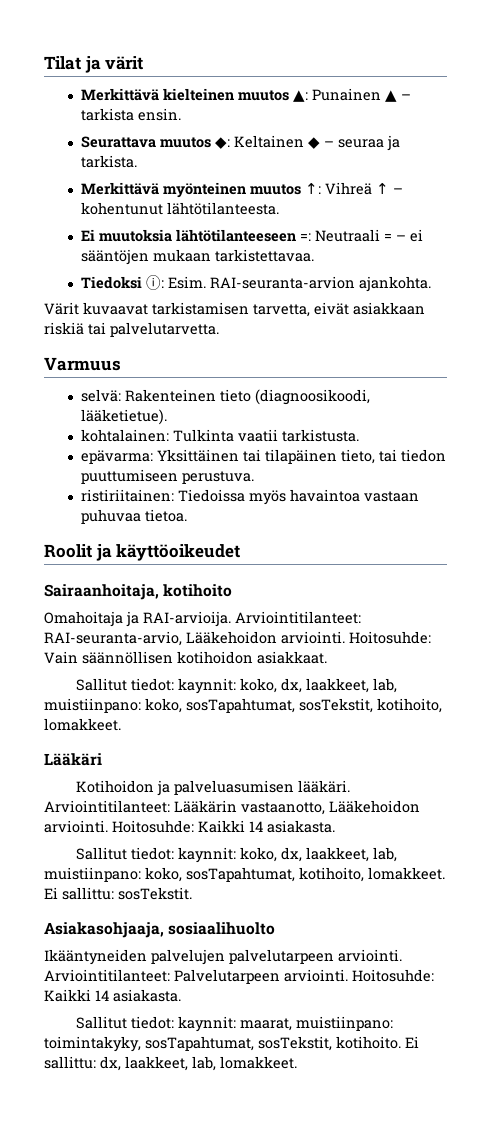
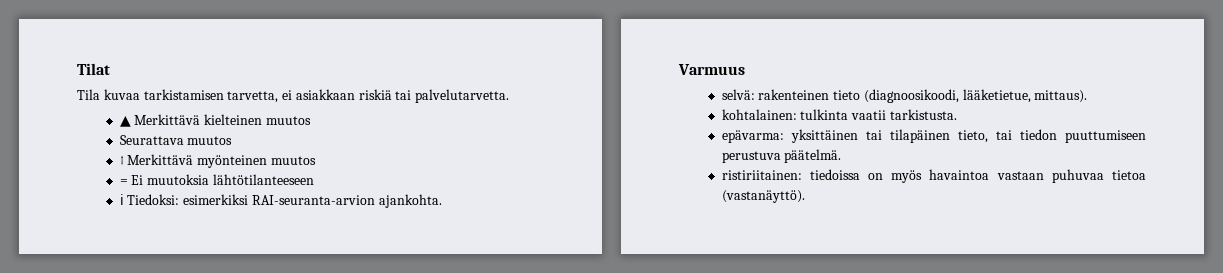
[84,56,144,73] [81,88,412,102] [81,108,182,121] [81,135,401,151] [81,155,138,168] [81,182,404,198] [81,202,280,215] [81,229,424,242] [81,249,315,265] [81,275,432,292] [44,302,148,315] ja värit // Merkittävä kielteinen muutos ▲: Punainen ▲ – tarkista ensin. // Seurattava muutos ◆: Keltainen ◆ – seuraa ja tarkista. // Merkittävä myönteinen muutos ↑: Vihreä ↑ – kohentunut lähtötilanteesta. // Ei muutoksia lähtötilanteeseen =: Neutraali = – ei sääntöjen mukaan tarkistettavaa. // Tiedoksi ⓘ: Esim. RAI-seuranta-arvion ajankohta. // Värit kuvaavat -> [77,89,140,100] // Tila kuvaa
[314,302,349,315] eivät -> [282,90,293,100] ei
(219, 329) none -> [119,114,311,127] [119,135,233,145] [119,154,316,168] [119,174,314,185] [119,194,442,208] // ▲ Merkittävä kielteinen muutos // Seurattava muutos // ↑ Merkittävä myönteinen muutos // = Ei muutoksia lähtötilanteeseen // ℹ Tiedoksi: esimerkiksi RAI-seuranta-arvion ajankohta.
[125,389,217,402] Rakenteinen -> [758,89,830,100] rakenteinen
[81,409,168,425] lääketietue). -> [962,89,1088,103] lääketietue, mittaus).
[173,429,235,442] Tulkinta -> [800,109,849,120] tulkinta
[157,449,240,462] Yksittäinen -> [790,129,858,143] yksittäinen
[182,471,255,484] perustuva. -> [721,149,842,163] perustuva päätelmä.
[178,489,246,502] Tiedoissa -> [809,169,883,180] tiedoissa on
[145,509,188,522] [44,544,241,561] [44,584,233,600] [44,611,361,627] [44,631,431,646] [44,651,327,664] [76,678,398,694] [44,698,442,713] [44,718,121,731] [44,753,102,766] [76,780,351,796] [44,800,420,815] [44,820,335,833] [76,847,398,863] [44,867,445,882] [44,887,192,900] [44,922,276,938] [44,949,402,965] [44,969,434,984] [44,989,181,1002] [76,1016,394,1032] [44,1036,419,1052] [44,1056,297,1071] tietoa. // Roolit ja käyttöoikeudet // Sairaanhoitaja, kotihoito // Omahoitaja ja RAI-arvioija. Arviointitilanteet: RAI-seuranta-arvio, Lääkehoidon arviointi. Hoitosuhde: Vain säännöllisen kotihoidon asiakkaat. // Sallitut tiedot: kaynnit: koko, dx, laakkeet, lab, muistiinpano: koko, sosTapahtumat, sosTekstit, kotihoito, lomakkeet. // Lääkäri // Kotihoidon ja palveluasumisen lääkäri. Arviointitilanteet: Lääkärin vastaanotto, Lääkehoidon arviointi. Hoitosuhde: Kaikki 14 asiakasta. // Sallitut tiedot: kaynnit: koko, dx, laakkeet, lab, muistiinpano: koko, sosTapahtumat, kotihoito, lomakkeet. Ei sallittu: sosTekstit. // Asiakasohjaaja, sosiaalihuolto // Ikääntyneiden palvelujen palvelutarpeen arviointi. Arviointitilanteet: Palvelutarpeen arviointi. Hoitosuhde: Kaikki 14 asiakasta. // Sallitut tiedot: kaynnit: maarat, muistiinpano: toimintakyky, sosTapahtumat, sosTekstit, kotihoito. Ei sallittu: dx, laakkeet, lab, lomakkeet. -> [1112,170,1146,180] [721,190,805,203] tietoa (vastanäyttö).

